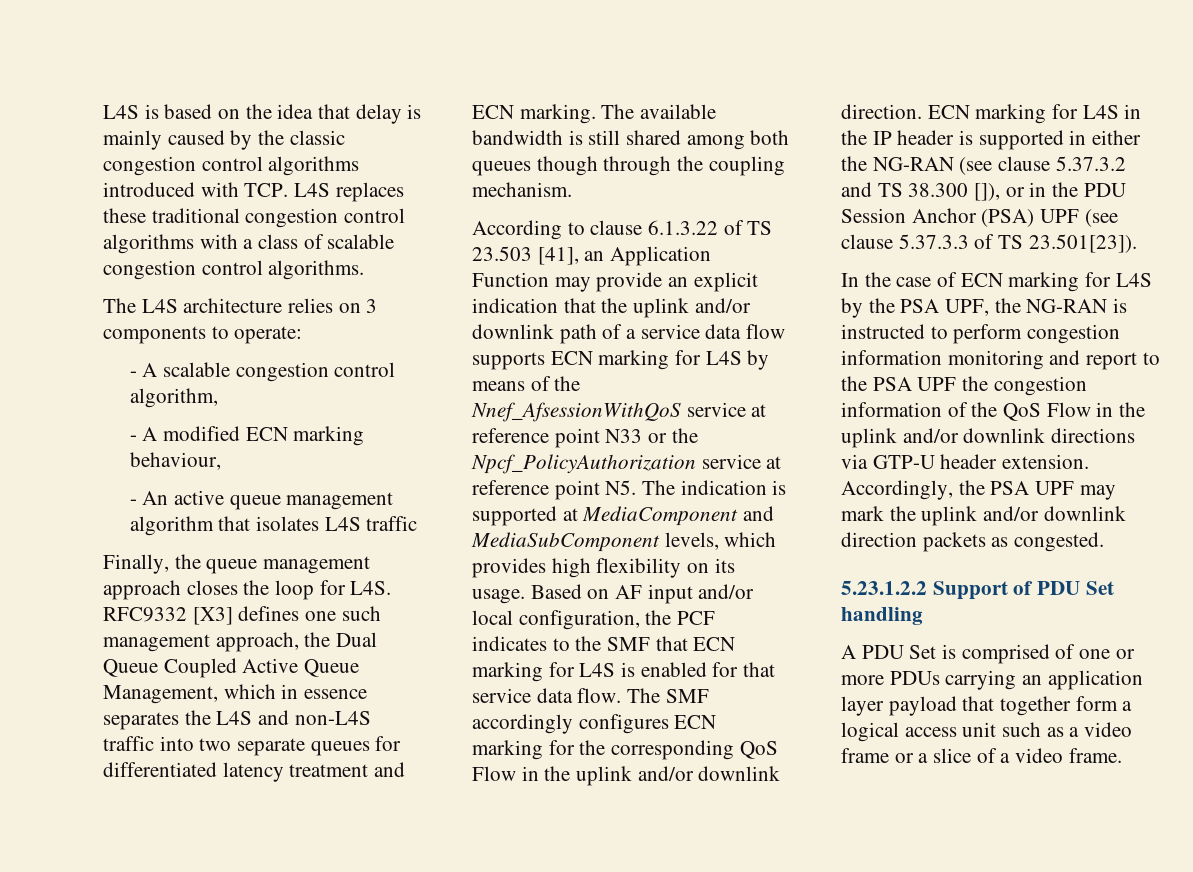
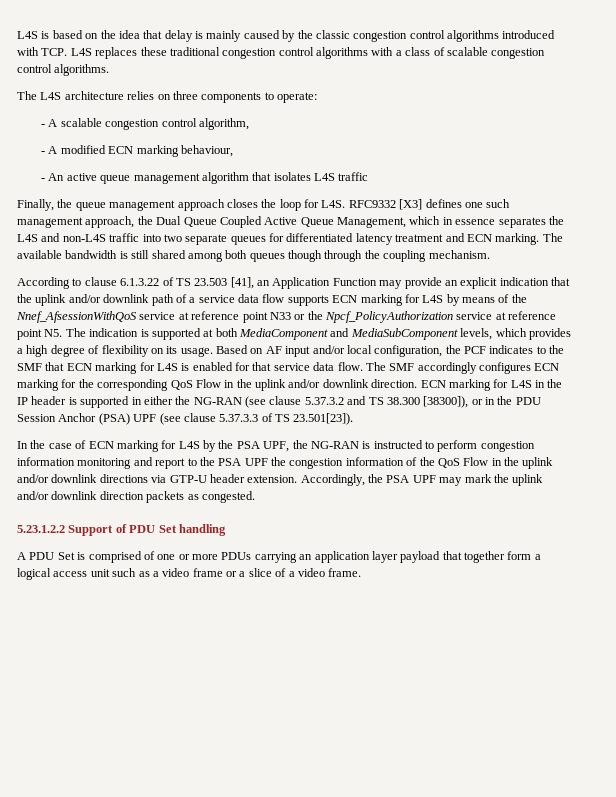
[366,299,378,313] 3 -> [172,91,198,100] three
(578, 514) none -> [215,328,238,337] both
[551,558,591,578] high -> [17,345,100,357] a high degree of
[974,183,1001,201] []), -> [423,396,469,408] [38300]),

